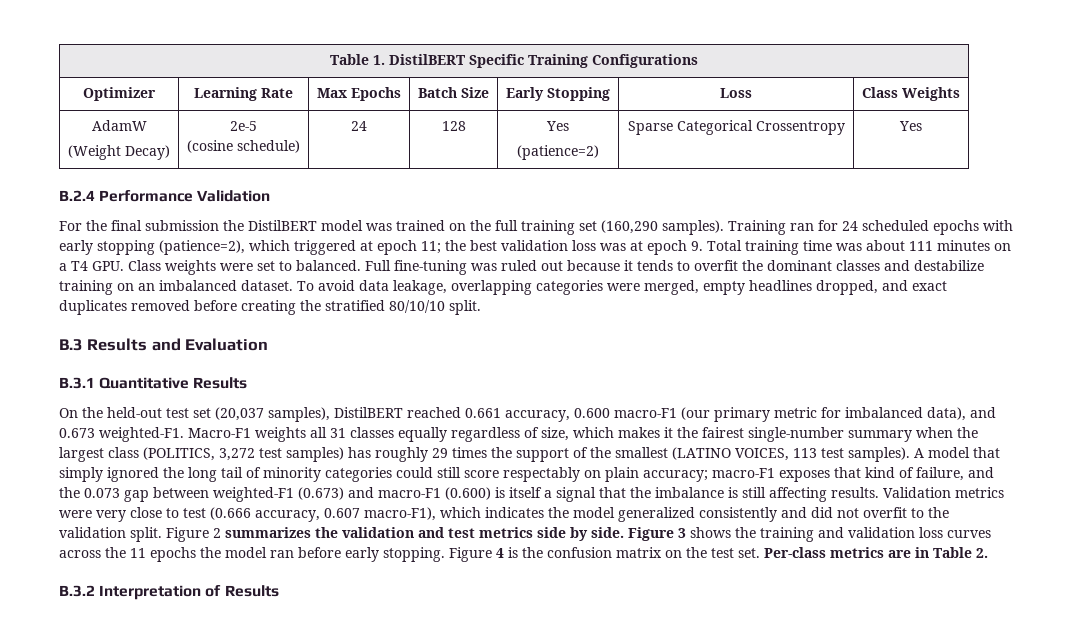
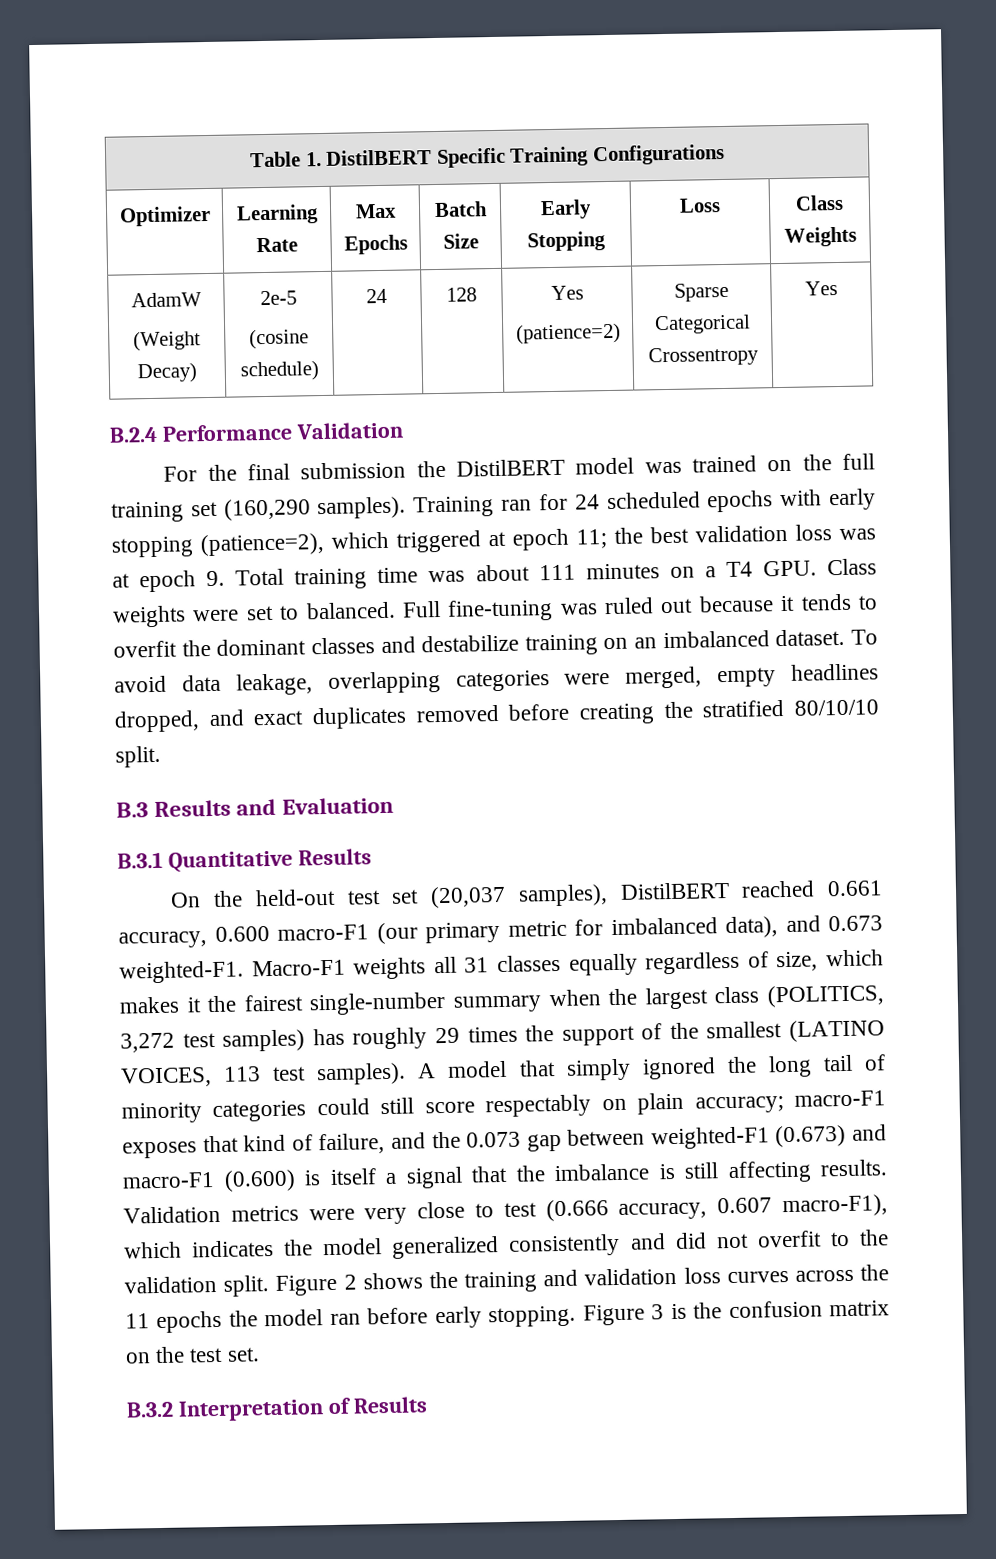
[225,527,686,541] summarizes the validation and test metrics side by side. Figure 3 -> (357, 1282) none
[496,548,504,558] 4 -> [651,1304,665,1320] 3
[764,547,988,558] Per-class metrics are in Table 2. -> (260, 1354) none

